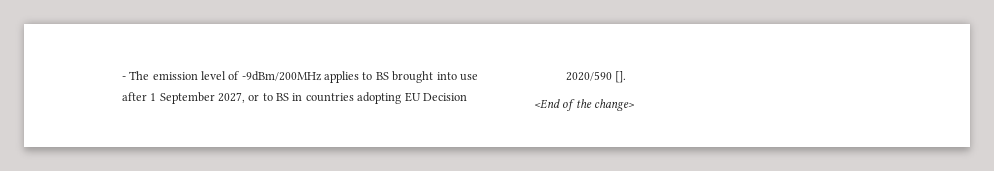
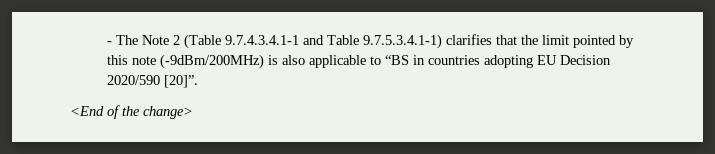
[152,71,478,83] [121,92,290,104] emission level of -9dBm/200MHz applies to BS brought into use after 1 September 2027, or to BS -> [142,34,635,49] [107,54,410,69] Note 2 (Table 9.7.4.3.4.1-1 and Table 9.7.5.3.4.1-1) clarifies that the limit pointed by this note (-9dBm/200MHz) is also applicable to “BS
[615,71,627,83] []. -> [164,75,199,88] [20]”.

